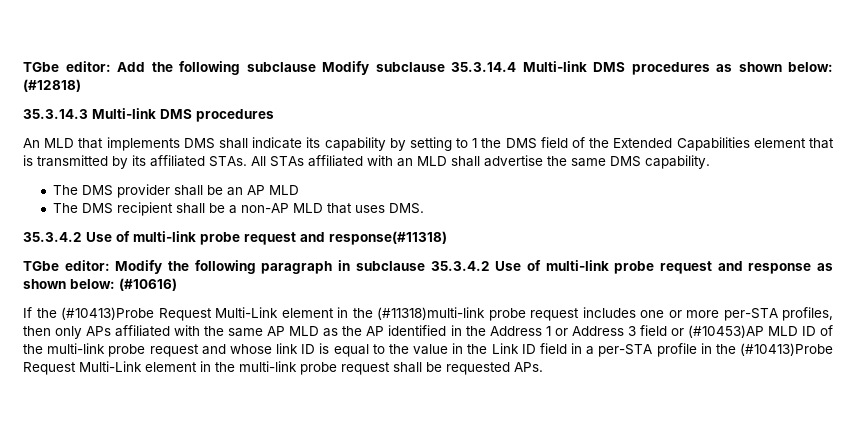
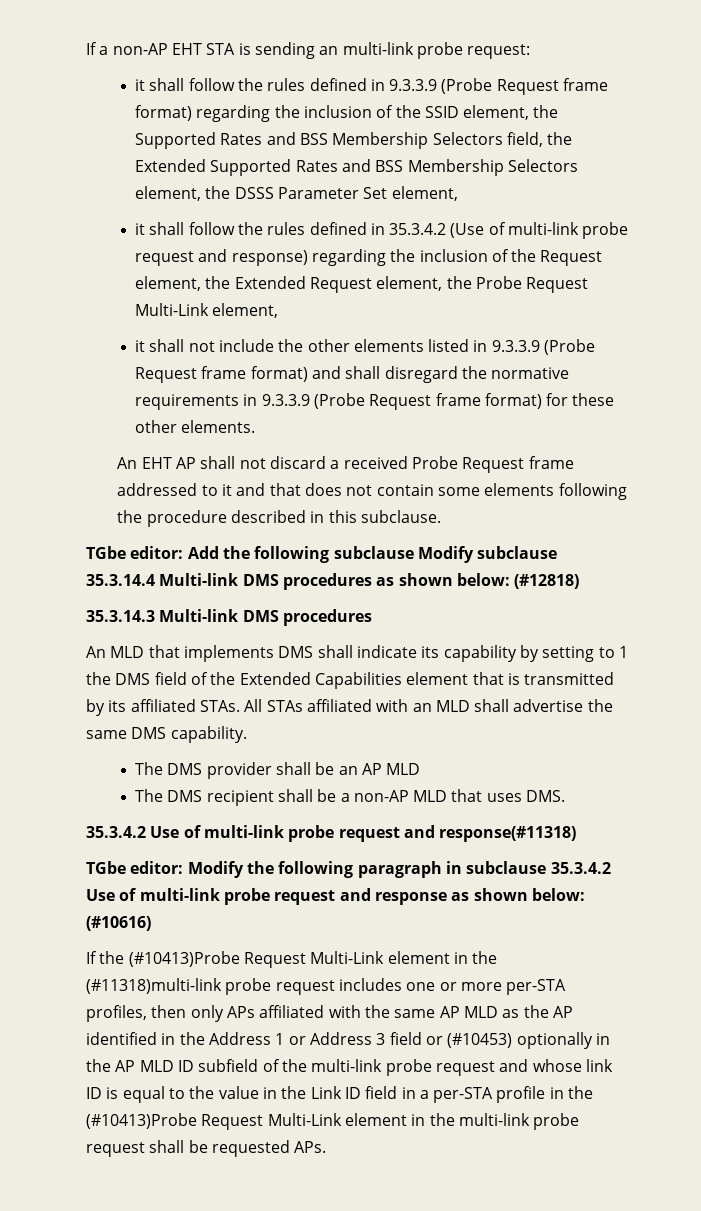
(23, 67) none -> [86,42,531,59] [134,78,609,95] [134,105,559,122] [134,132,573,149] [134,159,578,176] [134,186,458,201] [134,222,629,239] [134,249,603,266] [134,276,589,293] [134,303,279,318] [134,339,596,355] [134,366,570,383] [134,393,615,410] [134,420,256,433] [117,456,574,473] [117,483,627,500] [117,510,441,527] If a non-AP EHT STA is sending an multi-link probe request: // it shall follow the rules defined in 9.3.3.9 (Probe Request frame format) regarding the inclusion of the SSID element, the Supported Rates and BSS Membership Selectors field, the Extended Supported Rates and BSS Membership Selectors element, the DSSS Parameter Set element, // it shall follow the rules defined in 35.3.4.2 (Use of multi-link probe request and response) regarding the inclusion of the Request element, the Extended Request element, the Probe Request Multi-Link element, // it shall not include the other elements listed in 9.3.3.9 (Probe Request frame format) and shall disregard the normative requirements in 9.3.3.9 (Probe Request frame format) for these other elements. // An EHT AP shall not discard a received Probe Request frame addressed to it and that does not contain some elements following the procedure described in this subclause. //
[687,325,764,338] (#10453)AP -> [447,1032,610,1049] [86,1059,136,1072] (#10453) optionally in the AP
(816, 331) none -> [198,1059,259,1072] subfield

